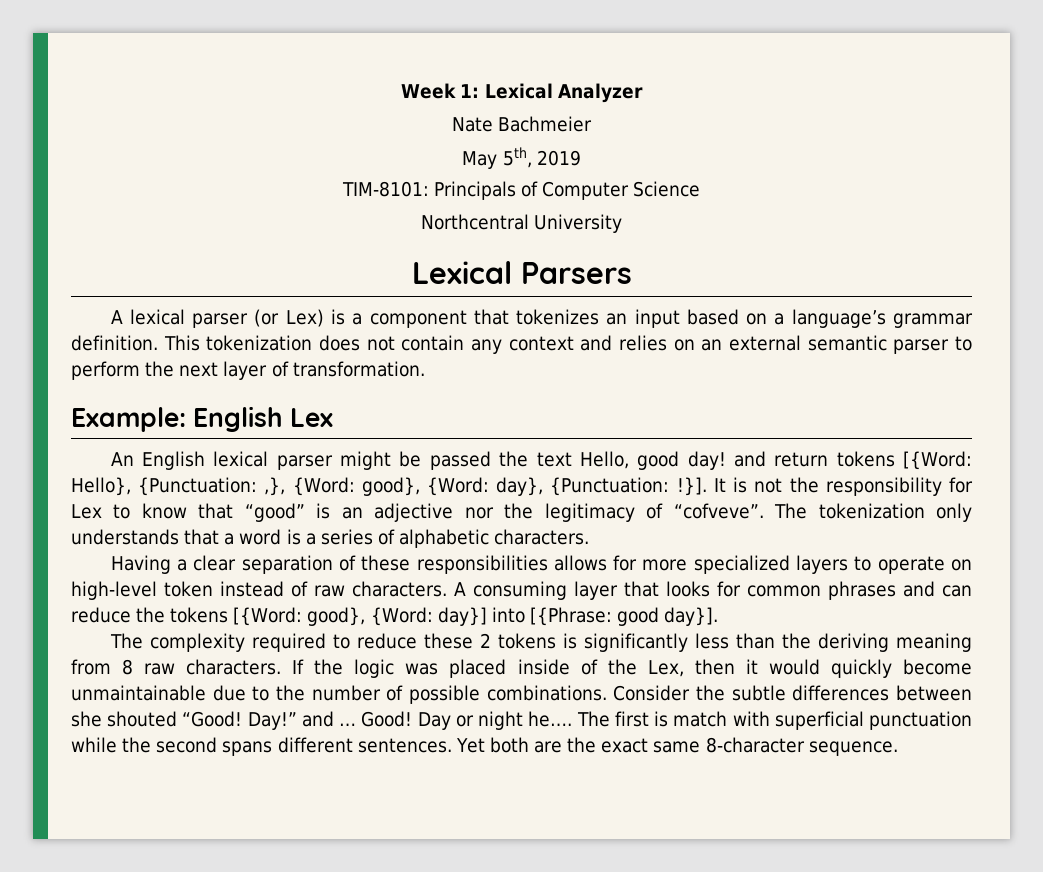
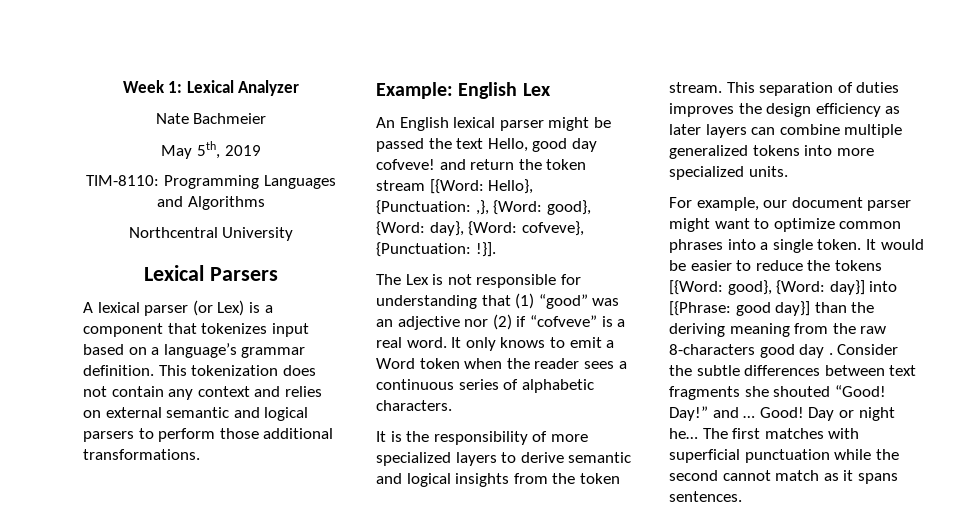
[341,181,701,200] TIM-8101: Principals of Computer Science -> [86,175,336,189] [157,196,265,210] TIM-8110: Programming Languages and Algorithms
[606,313,628,325] an -> (268, 328) none
[701,339,723,351] an -> (101, 414) none
[893,336,972,354] [71,361,425,380] parser to perform the next layer of transformation. -> [233,407,309,421] [83,428,334,442] [83,449,200,460] and logical parsers to perform those additional transformations.
[687,451,895,470] day! and return tokens -> [571,138,597,152] [376,159,587,170] [376,180,425,191] day cofveve! and return the token stream
(544, 486) none -> [468,221,584,236] {Word: cofveve},
[713,477,974,496] [71,503,973,522] [71,529,590,548] [110,555,973,574] [71,581,972,600] It is not the responsibility for Lex to know that “good” is an adjective nor the legitimacy of “cofveve”. The tokenization only understands that a word is a series of alphabetic characters. // Having a clear separation of these responsibilities allows for more specialized layers to operate on high-level token instead of raw characters. A consuming layer that looks for common phrases and can -> [376,274,581,288] [376,293,620,309] [376,314,626,330] [376,337,615,351] [376,358,627,369] [376,379,594,393] [376,400,452,411] [376,431,588,445] [376,452,632,466] [376,473,620,487] [669,82,900,96] [669,103,901,117] [669,124,903,138] [669,145,874,159] [669,166,788,180] [669,197,912,211] [669,218,902,232] [669,239,924,253] [669,260,752,271] // The Lex is not responsible for understanding that (1) “good” was an adjective nor (2) if “cofveve” is a real word. It only knows to emit a Word token when the reader sees a continuous series of alphabetic characters. // It is the responsibility of more specialized layers to derive semantic and logical insights from the token stream. This separation of duties improves the design efficiency as later layers can combine multiple generalized tokens into more specialized units. // For example, our document parser might want to optimize common phrases into a single token. It would be easier to
[664,607,719,626] [109,633,729,652] day}]. // The complexity required to reduce these 2 tokens is significantly less -> [775,301,811,316] day}]
[122,659,972,678] [71,685,607,704] 8 raw characters. If the logic was placed inside of the Lex, then it would quickly become unmaintainable due to the number of possible combinations. -> [832,323,887,334] [669,344,833,358] the raw 8-characters good day .
(972, 693) none -> [889,365,917,376] [669,386,740,400] text fragments
[528,711,573,727] he…. -> [669,428,698,439] he…
[654,711,728,727] is match -> [764,428,824,439] matches
[222,737,898,756] spans different sentences. Yet both are the exact same 8-character sequence. -> [722,470,898,484] [669,491,742,502] cannot match as it spans sentences.

